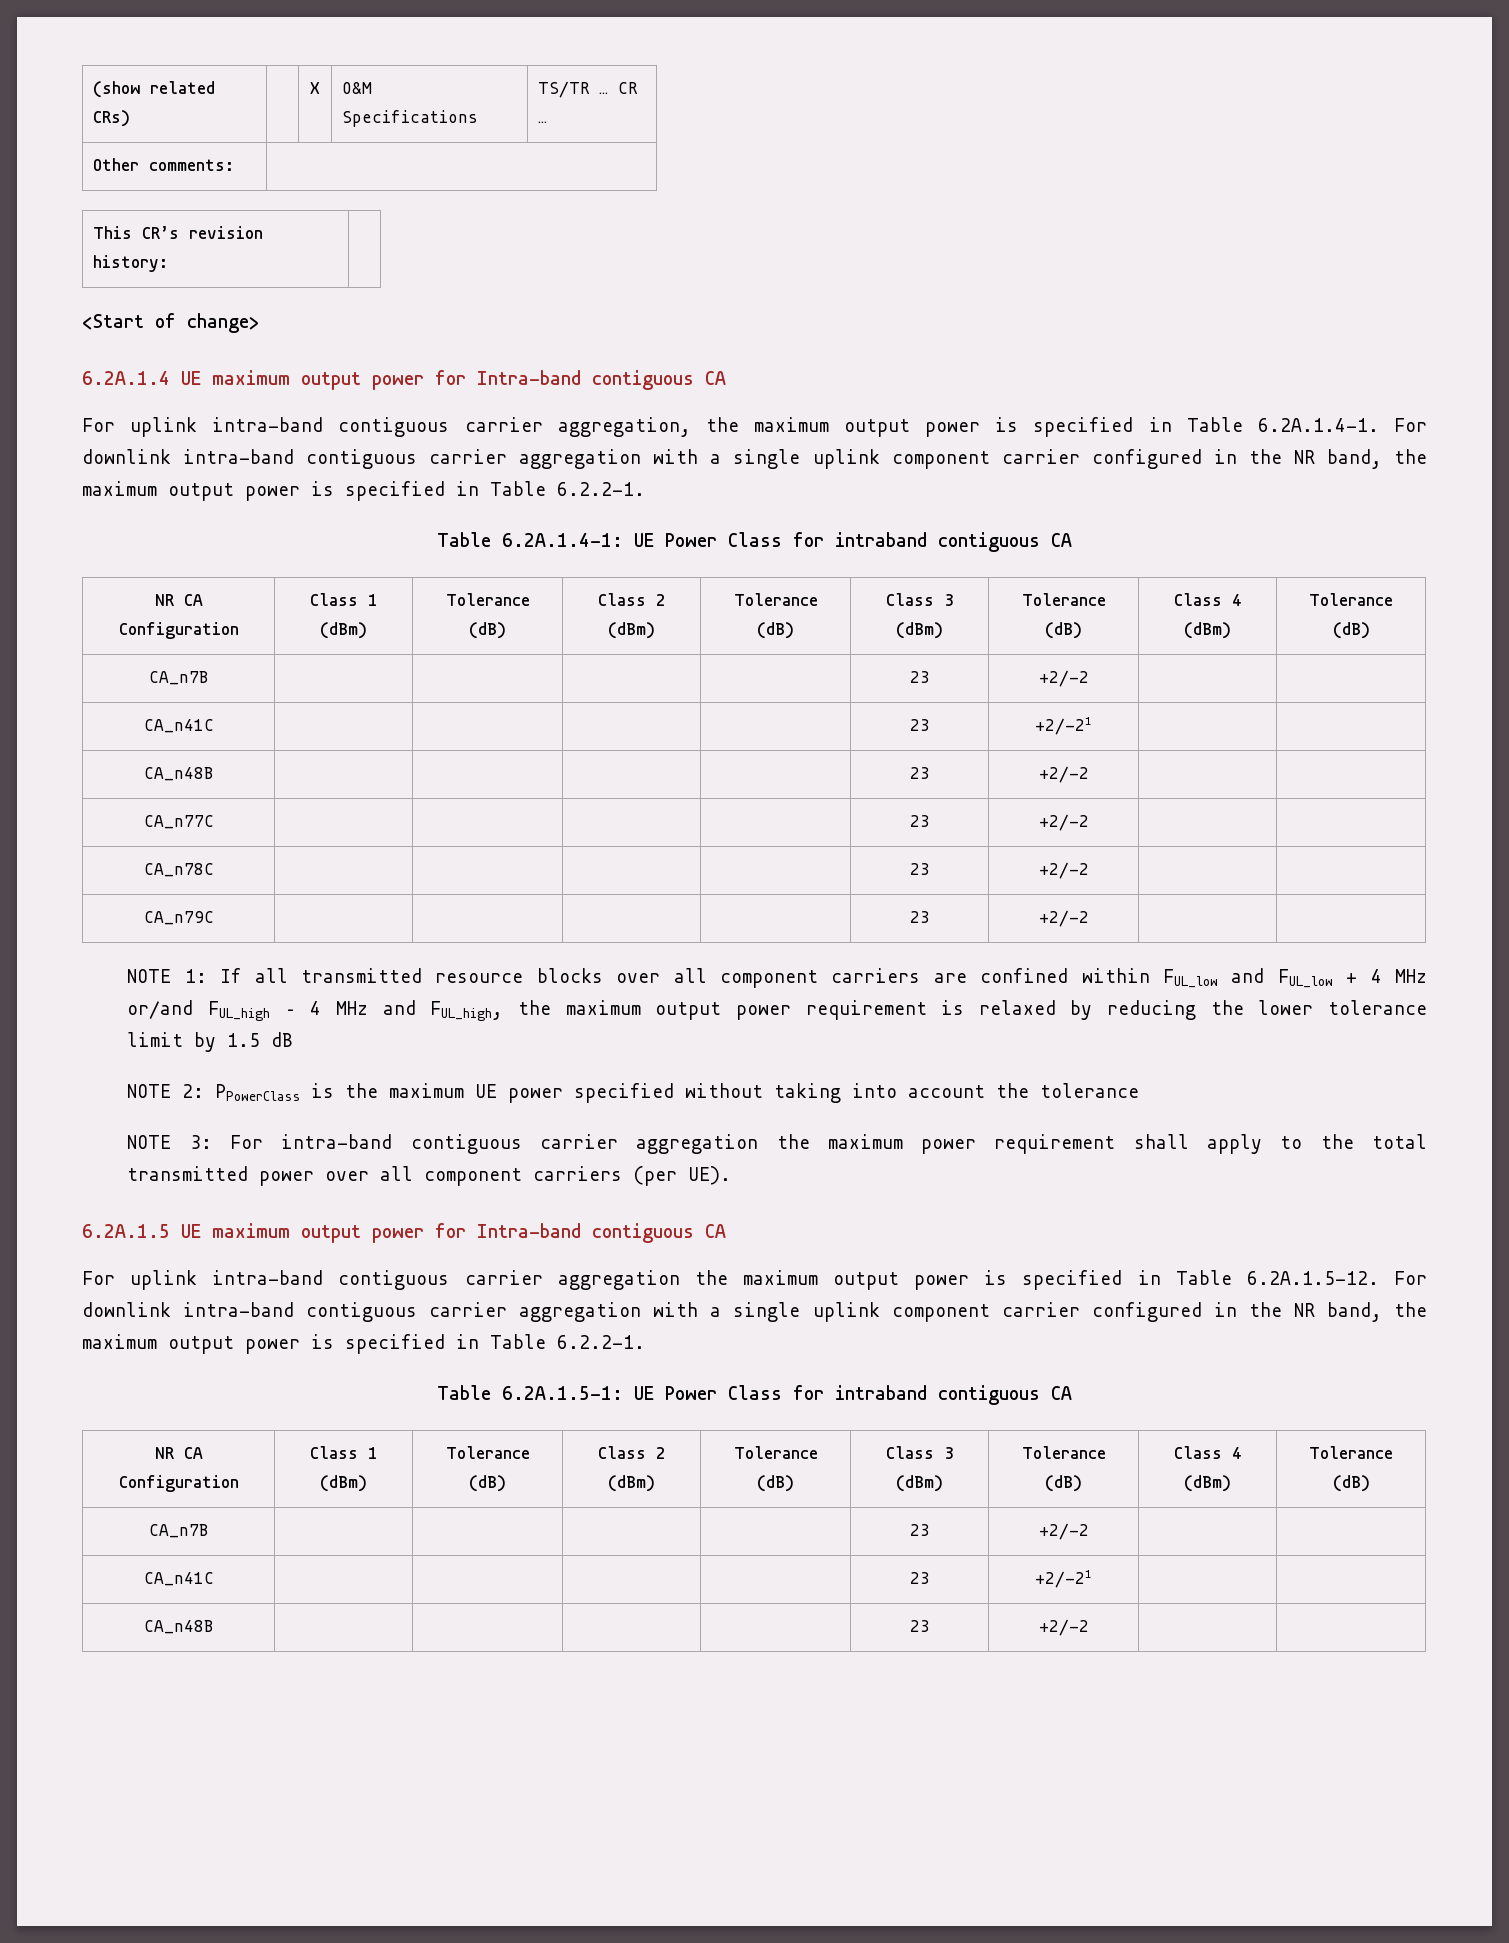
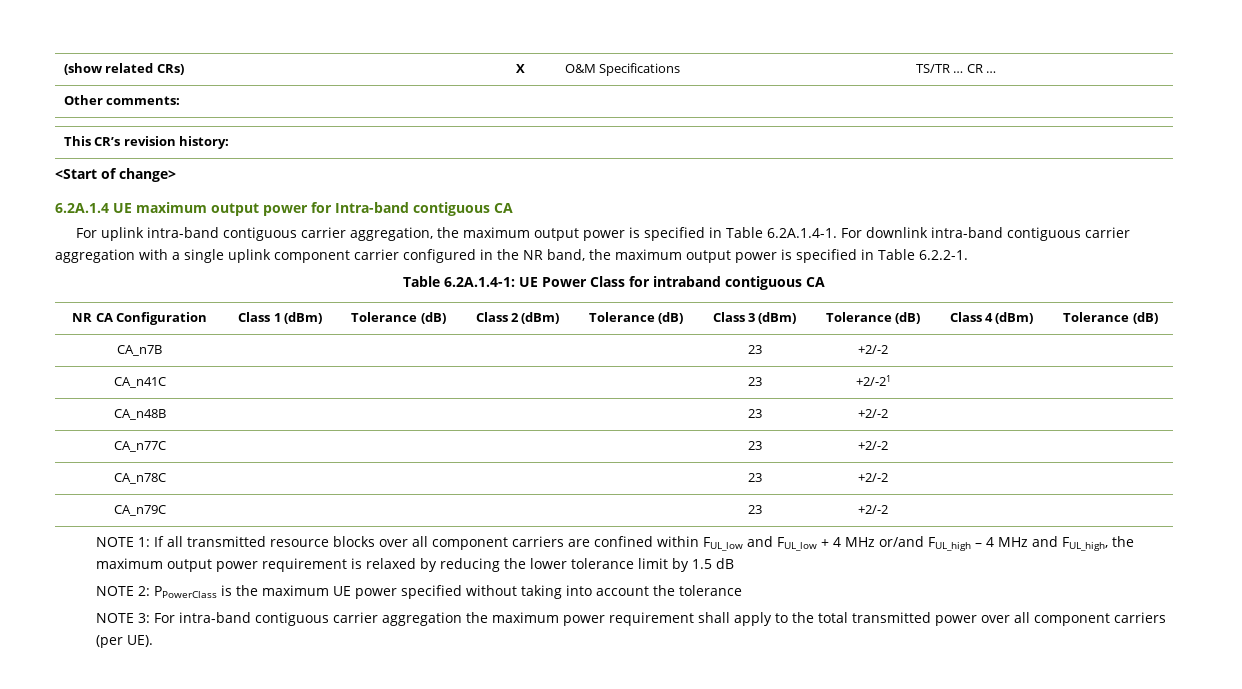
[82,1223,726,1243] [82,1270,1428,1290] [82,1302,1427,1322] [82,1334,645,1354] [437,1385,1072,1405] [154,1447,203,1459] [118,1475,239,1492] [309,1446,378,1459] [320,1475,367,1492] [445,1446,530,1459] [469,1475,506,1492] [597,1446,666,1459] [608,1475,655,1492] [733,1446,818,1459] [757,1475,794,1492] [885,1446,954,1459] [896,1475,943,1492] [1021,1446,1106,1459] [1045,1475,1082,1492] [1173,1446,1242,1459] [1184,1475,1231,1492] [1309,1446,1393,1459] [1332,1475,1370,1492] [149,1524,208,1538] [909,1524,930,1536] [1038,1523,1089,1540] [143,1572,214,1586] [909,1572,930,1584] [1035,1570,1092,1588] [144,1620,213,1634] [909,1620,930,1632] [1038,1619,1089,1636] // 6.2A.1.5 UE maximum output power for Intra-band contiguous CA // For uplink intra-band contiguous carrier aggregation the maximum output power is specified in Table 6.2A.1.5-12. For downlink intra-band contiguous carrier aggregation with a single uplink component carrier configured in the NR band, the maximum output power is specified in Table 6.2.2-1. // Table 6.2A.1.5-1: UE Power Class for intraband contiguous CA // NR CA Configuration | Class 1 (dBm) | Tolerance (dB) | Class 2 (dBm) | Tolerance (dB) | Class 3 (dBm) | Tolerance (dB) | Class 4 (dBm) | Tolerance (dB) // CA_n7B | | | | | 23 | +2/-2 | | // CA_n41C | | | | | 23 | +2/-21 | | // CA_n48B | | | | | 23 | +2/-2 | | -> (153, 641) none

